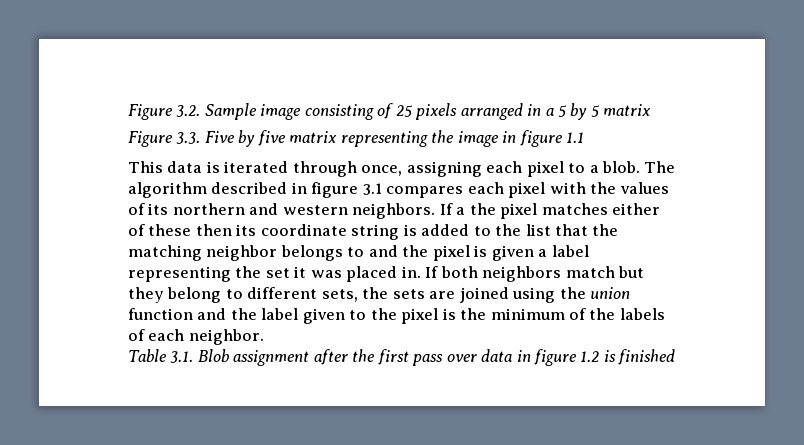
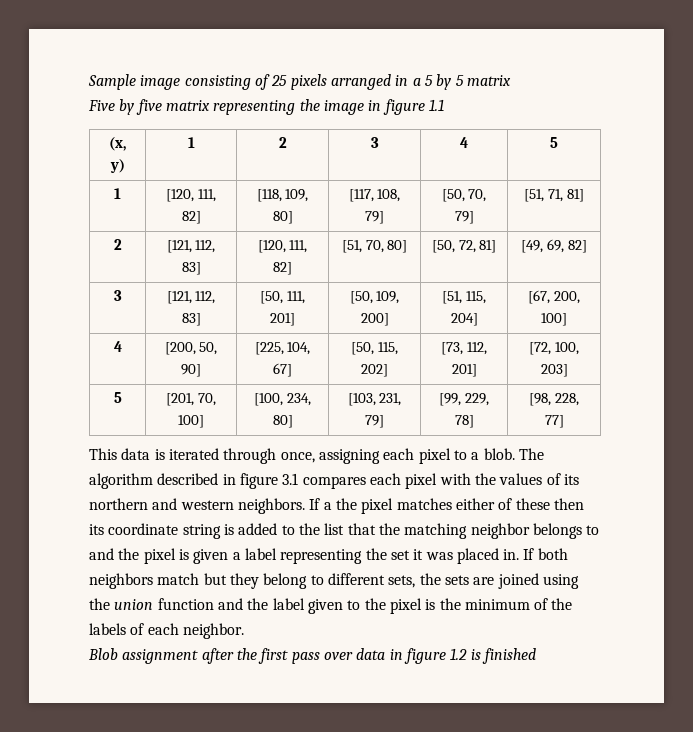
[128,104,201,120] Figure 3.2. -> (88, 82) none
[128,131,201,147] Figure 3.3. -> (511, 80) none
(585, 137) none -> [109,137,126,151] [109,159,125,173] [187,137,195,148] [278,137,287,148] [370,137,379,148] [460,137,468,148] [550,137,558,148] [114,188,121,199] [166,189,216,202] [181,211,201,224] [256,189,309,202] [272,211,293,224] [348,189,401,202] [365,211,384,224] [441,189,487,202] [454,211,474,224] [524,189,584,202] [113,239,122,250] [166,240,216,253] [181,262,201,275] [257,240,308,253] [273,262,292,275] [341,240,408,253] [431,240,497,253] [521,239,587,253] [113,290,122,301] [166,291,216,304] [181,313,201,326] [260,291,305,304] [270,313,295,326] [349,291,400,304] [360,313,389,326] [442,291,486,304] [450,313,478,326] [528,290,580,304] [541,313,567,326] [113,341,122,352] [164,342,218,355] [181,364,201,377] [254,342,311,355] [273,363,292,377] [351,342,398,355] [361,364,388,377] [441,342,487,355] [451,364,477,377] [529,342,579,355] [540,364,568,377] [113,392,122,403] [166,393,216,406] [178,415,204,428] [254,393,311,406] [272,415,293,428] [347,393,402,406] [365,415,384,428] [439,393,489,406] [454,415,474,428] [529,393,579,406] [544,415,564,428] // (x, y) | 1 | 2 | 3 | 4 | 5 // 1 | [120, 111, 82] | [118, 109, 80] | [117, 108, 79] | [50, 70, 79] | [51, 71, 81] // 2 | [121, 112, 83] | [120, 111, 82] | [51, 70, 80] | [50, 72, 81] | [49, 69, 82] // 3 | [121, 112, 83] | [50, 111, 201] | [50, 109, 200] | [51, 115, 204] | [67, 200, 100] // 4 | [200, 50, 90] | [225, 104, 67] | [50, 115, 202] | [73, 112, 201] | [72, 100, 203] // 5 | [201, 70, 100] | [100, 234, 80] | [103, 231, 79] | [99, 229, 78] | [98, 228, 77]
[128,349,194,363] Table 3.1. -> (244, 631) none

